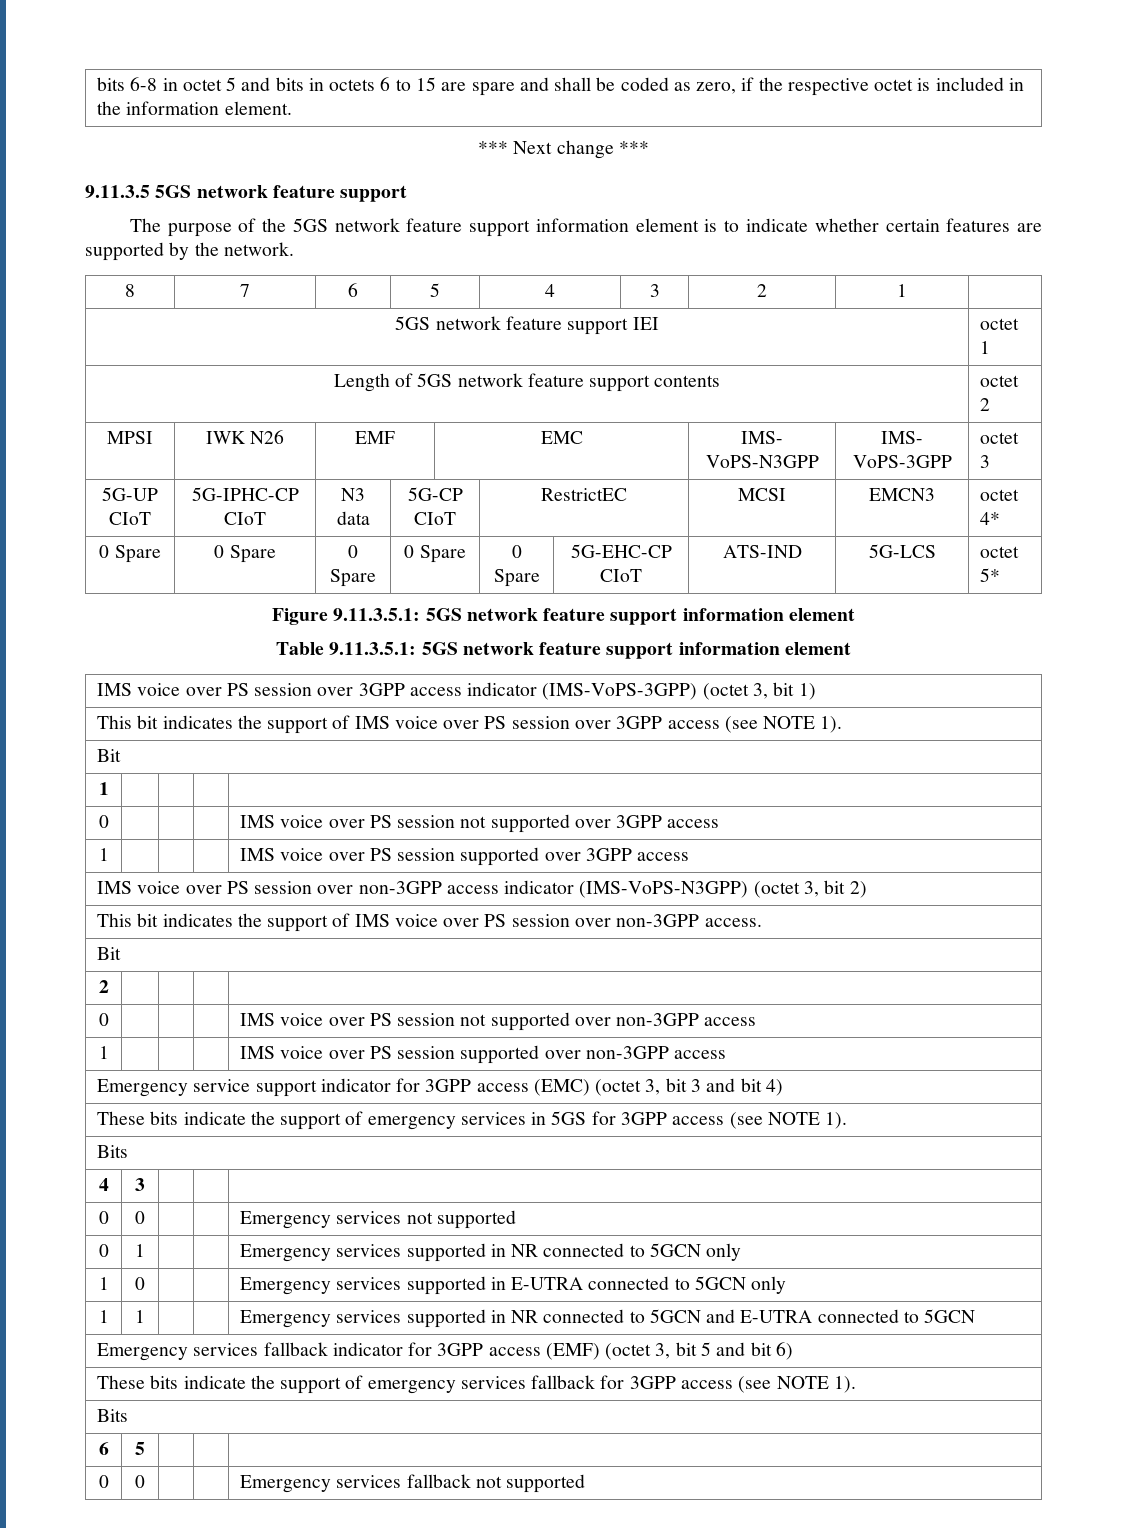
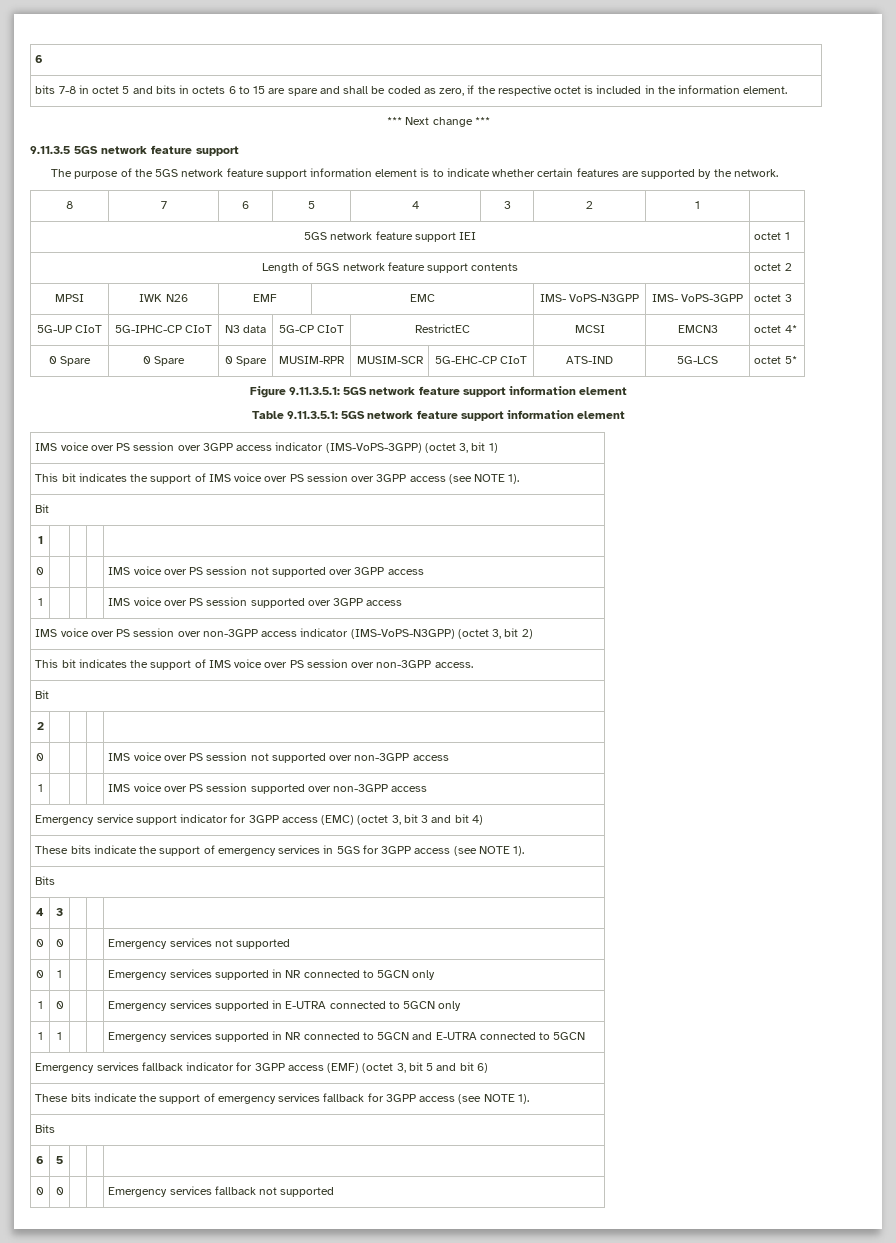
[97,77,158,91] bits 6-8 -> [35,55,44,63] [35,85,76,94] 6 // bits 7-8
[404,545,466,563] [511,545,522,558] [493,569,540,587] 0 Spare | 0 Spare -> [279,356,345,364] [356,356,424,364] MUSIM-RPR | MUSIM-SCR

